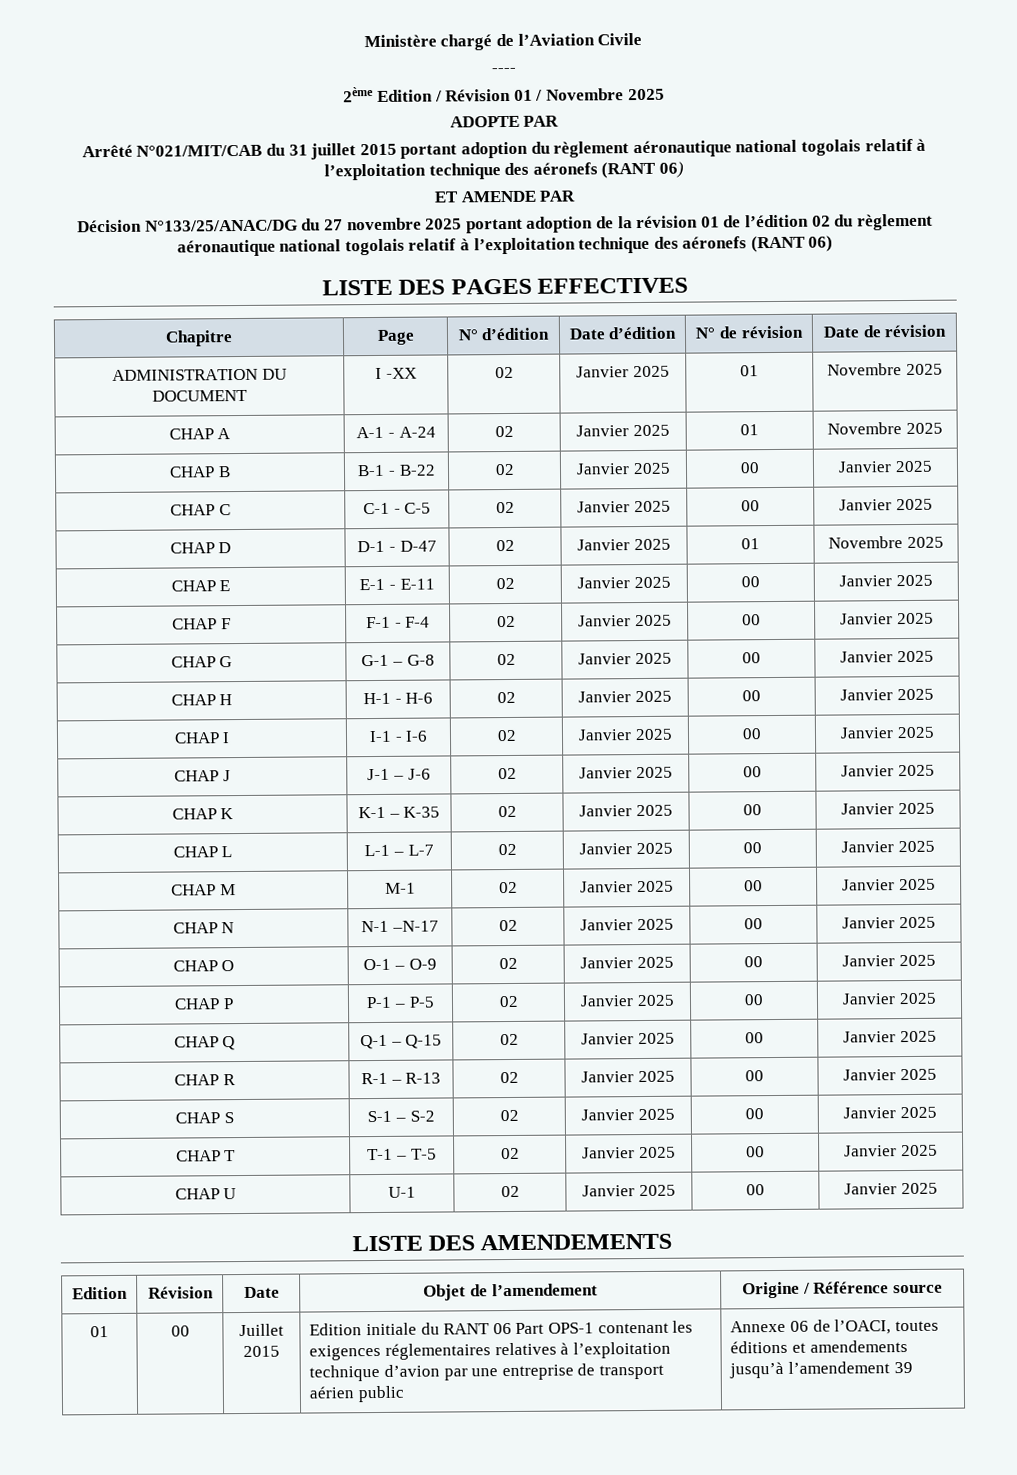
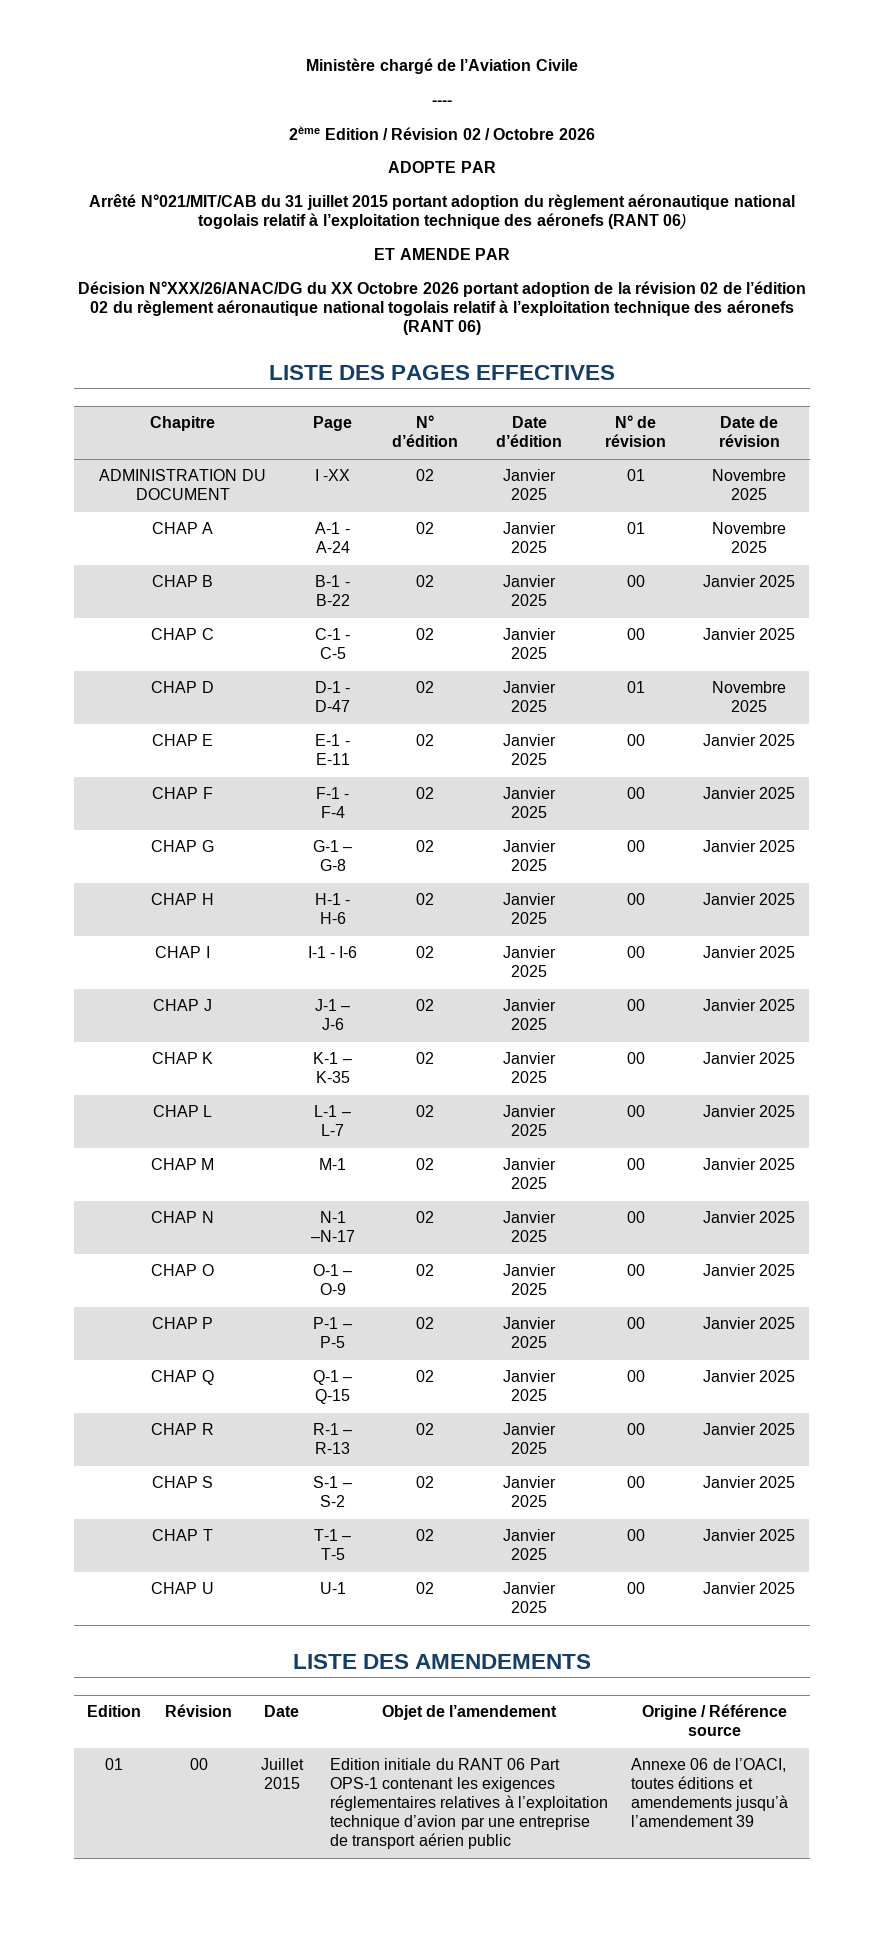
[513,88,665,101] 01 / Novembre 2025 -> [462,128,595,140] 02 / Octobre 2026
[144,217,463,232] N°133/25/ANAC/DG du 27 novembre 2025 -> [149,281,459,294] N°XXX/26/ANAC/DG du XX Octobre 2026
[700,216,720,228] 01 -> [700,282,719,294] 02

